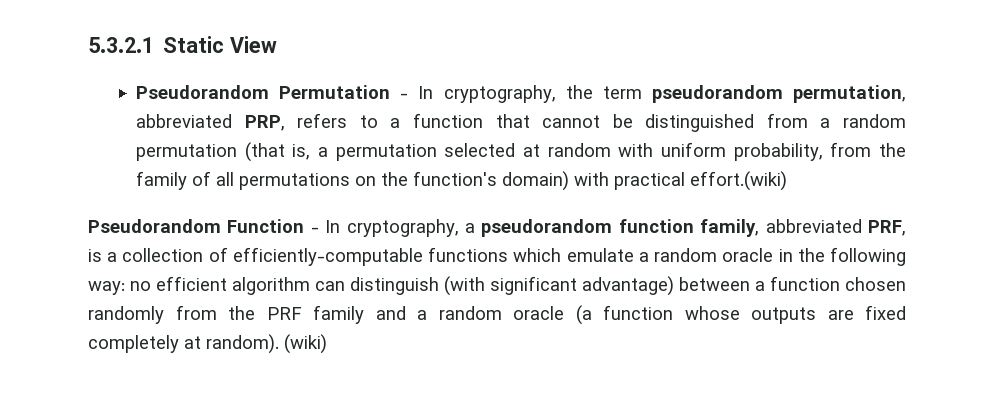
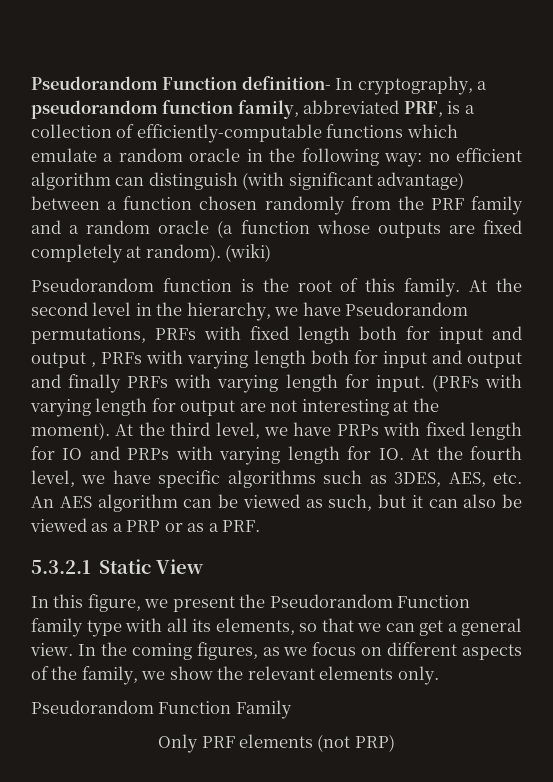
[88,36,278,53] [136,85,906,103] [136,113,907,132] [136,142,906,162] [136,171,788,191] [88,219,319,233] 5.3.2.1 Static View // Pseudorandom Permutation - In cryptography, the term pseudorandom permutation, abbreviated PRP, refers to a function that cannot be distinguished from a random permutation (that is, a permutation selected at random with uniform probability, from the family of all permutations on the function's domain) with practical effort.(wiki) // Pseudorandom Function - -> [31,76,331,90] Pseudorandom Function definition-
(327, 344) none -> [31,278,523,297] [31,302,469,321] [31,326,522,344] [31,350,523,369] [31,374,522,393] [30,398,439,417] [31,422,522,440] [31,446,522,465] [31,470,523,488] [31,494,522,512] [30,518,261,532] [31,559,205,574] [31,594,471,612] [31,618,522,637] [30,642,522,660] [31,666,439,685] [31,700,292,719] [158,734,395,753] // Pseudorandom function is the root of this family. At the second level in the hierarchy, we have Pseudorandom permutations, PRFs with fixed length both for input and output , PRFs with varying length both for input and output and finally PRFs with varying length for input. (PRFs with varying length for output are not interesting at the moment). At the third level, we have PRPs with fixed length for IO and PRPs with varying length for IO. At the fourth level, we have specific algorithms such as 3DES, AES, etc. An AES algorithm can be viewed as such, but it can also be viewed as a PRP or as a PRF. // 5.3.2.1 Static View // In this figure, we present the Pseudorandom Function family type with all its elements, so that we can get a general view. In the coming figures, as we focus on different aspects of the family, we show the relevant elements only. // Pseudorandom Function Family // Only PRF elements (not PRP)

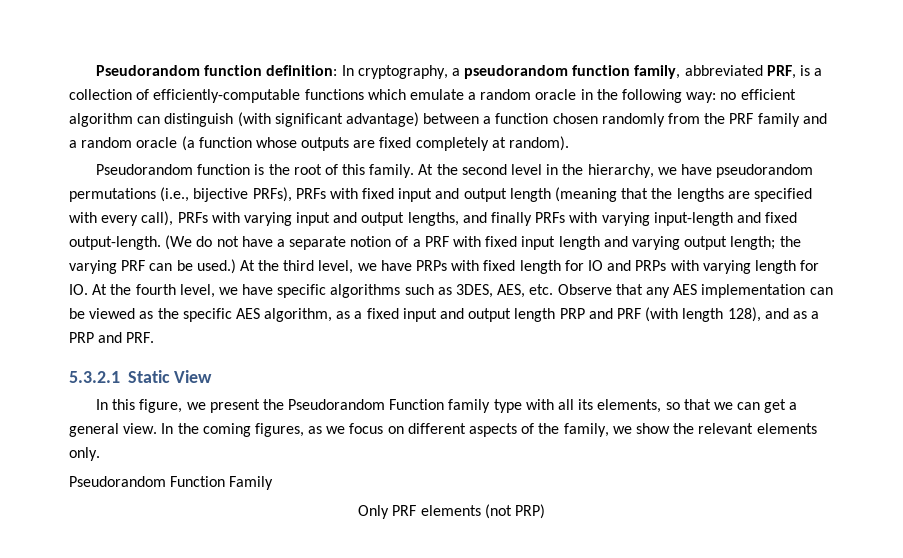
[31,76,331,90] Pseudorandom Function definition- -> [95,65,338,76] Pseudorandom function definition:
[225,244,272,262] (wiki) -> (570, 143) none
[345,302,469,316] [31,326,522,344] [31,350,523,369] Pseudorandom permutations, PRFs with fixed length both for input and output , PRFs with varying length both for input and output -> [716,164,814,178] [69,187,812,202] [69,211,459,226] pseudorandom permutations (i.e., bijective PRFs), PRFs with fixed input and output length (meaning that the lengths are specified with every call), PRFs with varying input and output lengths,
[285,374,522,392] [30,398,439,417] [31,422,110,440] length for input. (PRFs with varying length for output are not interesting at the moment). -> [653,212,798,226] [69,235,801,250] [69,259,236,274] input-length and fixed output-length. (We do not have a separate notion of a PRF with fixed input length and varying output length; the varying PRF can be used.)
[31,494,522,512] [30,518,219,532] An AES algorithm can be viewed as such, but it can also be viewed as a PRP or as a -> [557,284,833,298] [69,307,820,322] [69,332,123,343] Observe that any AES implementation can be viewed as the specific AES algorithm, as a fixed input and output length PRP and PRF (with length 128), and as a PRP and

